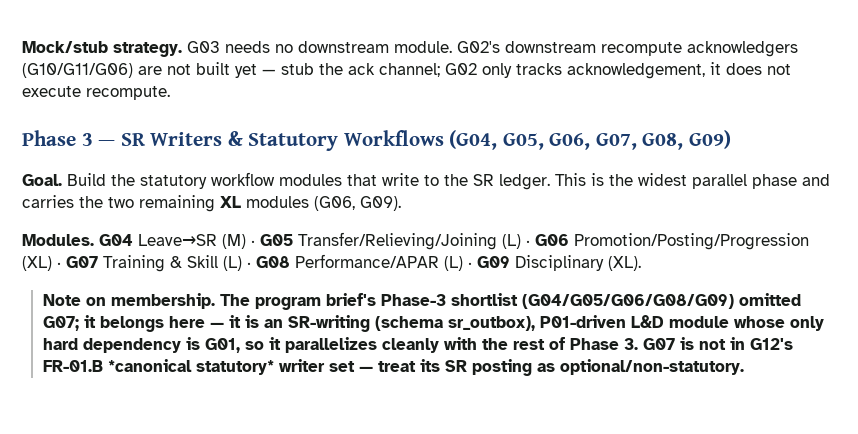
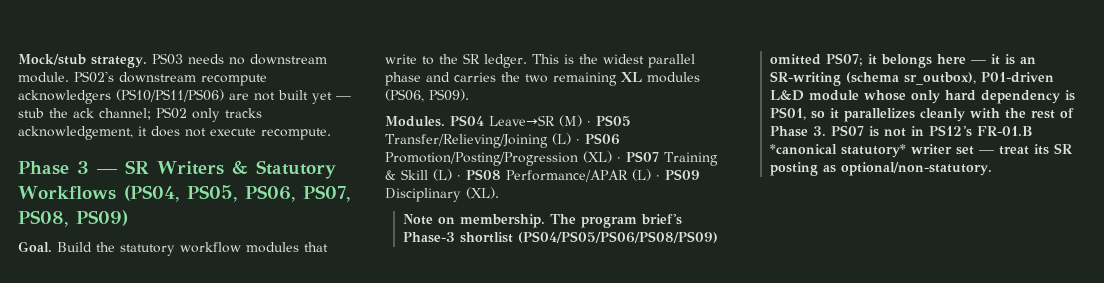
[187,41,220,53] G03 -> [151,53,183,65] PS03
[457,41,500,53] G02's -> [74,71,114,83] PS02's
[22,63,133,78] (G10/G11/G06) -> [116,89,224,102] (PS10/PS11/PS06)
[445,63,477,75] G02 -> [156,107,187,119] PS02
[449,130,731,150] (G04, G05, G06, G07, G08, G09) -> [123,185,350,202] [18,210,128,227] (PS04, PS05, PS06, PS07, PS08, PS09)
[314,196,401,211] (G06, G09). -> [385,89,469,102] (PS06, PS09).
[99,234,133,246] G04 -> [450,115,484,126] PS04
[260,234,293,246] G05 -> [596,115,631,126] PS05
[535,234,569,246] G06 -> [584,133,620,145] PS06
[66,256,98,268] G07 -> [626,151,659,162] PS07
[256,256,290,268] G08 -> [466,169,501,180] PS08
[477,256,510,268] G09 -> [664,169,700,180] PS09
[521,293,801,309] [42,316,79,331] (G04/G05/G06/G08/G09) omitted G07; -> [518,231,719,243] [770,53,864,66] (PS04/PS05/PS06/PS08/PS09) omitted PS07;
[204,338,240,353] G01, -> [770,107,807,120] PS01,
[642,338,675,350] G07 -> [831,125,865,136] PS07
[749,338,793,350] G12's -> [929,125,973,137] PS12's

